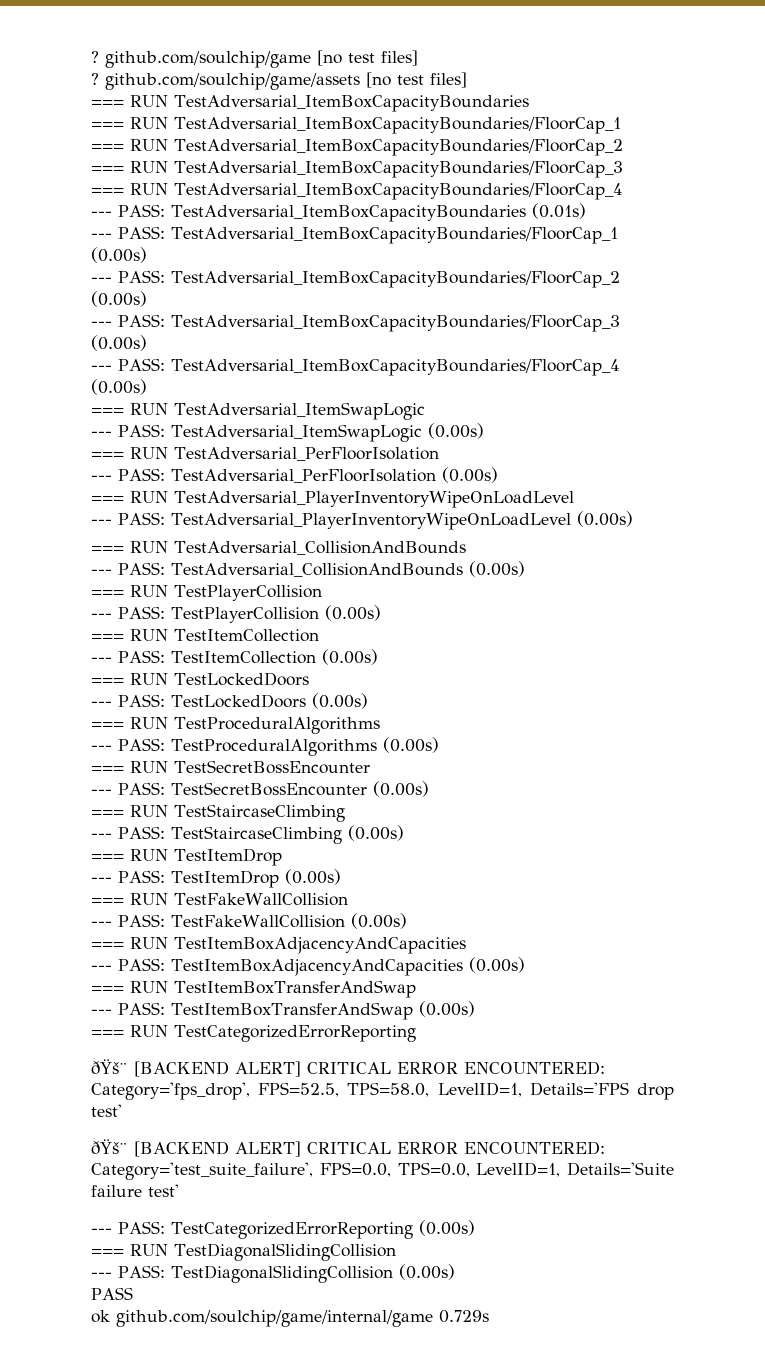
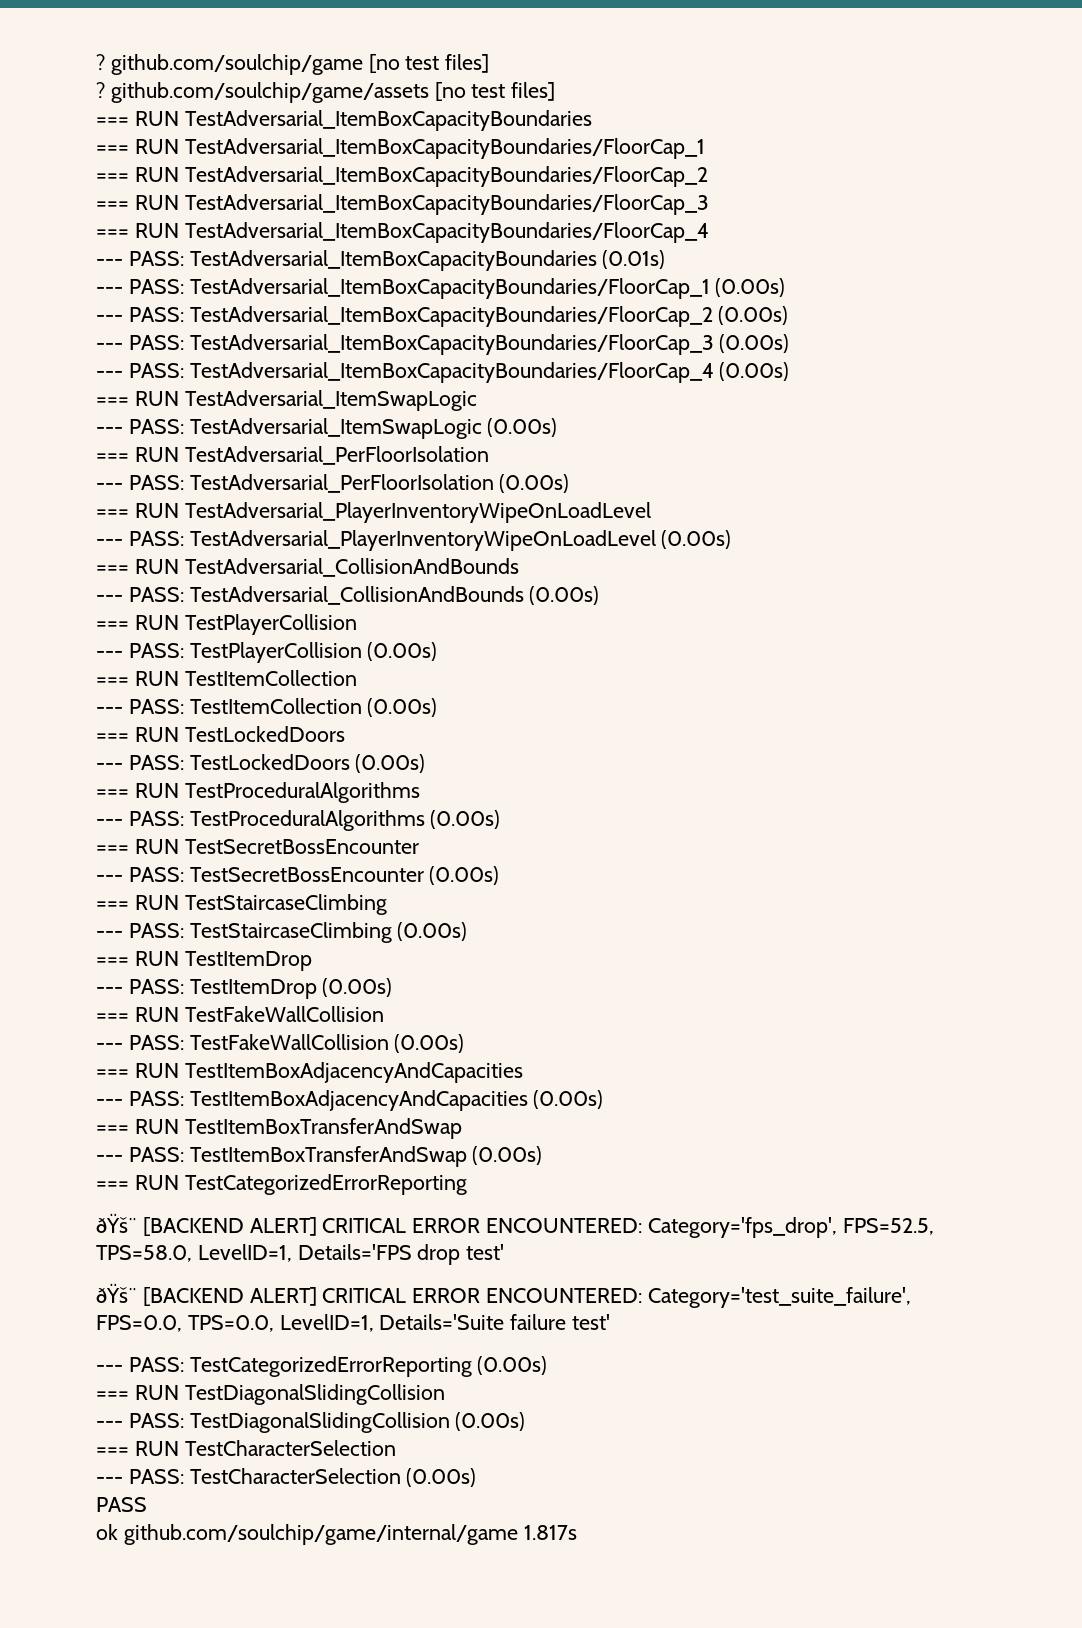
(455, 1272) none -> [96,1440,396,1456] [96,1468,477,1487] // === RUN TestCharacterSelection // --- PASS: TestCharacterSelection (0.00s)
[439,1310,489,1323] 0.729s -> [523,1525,577,1540] 1.817s

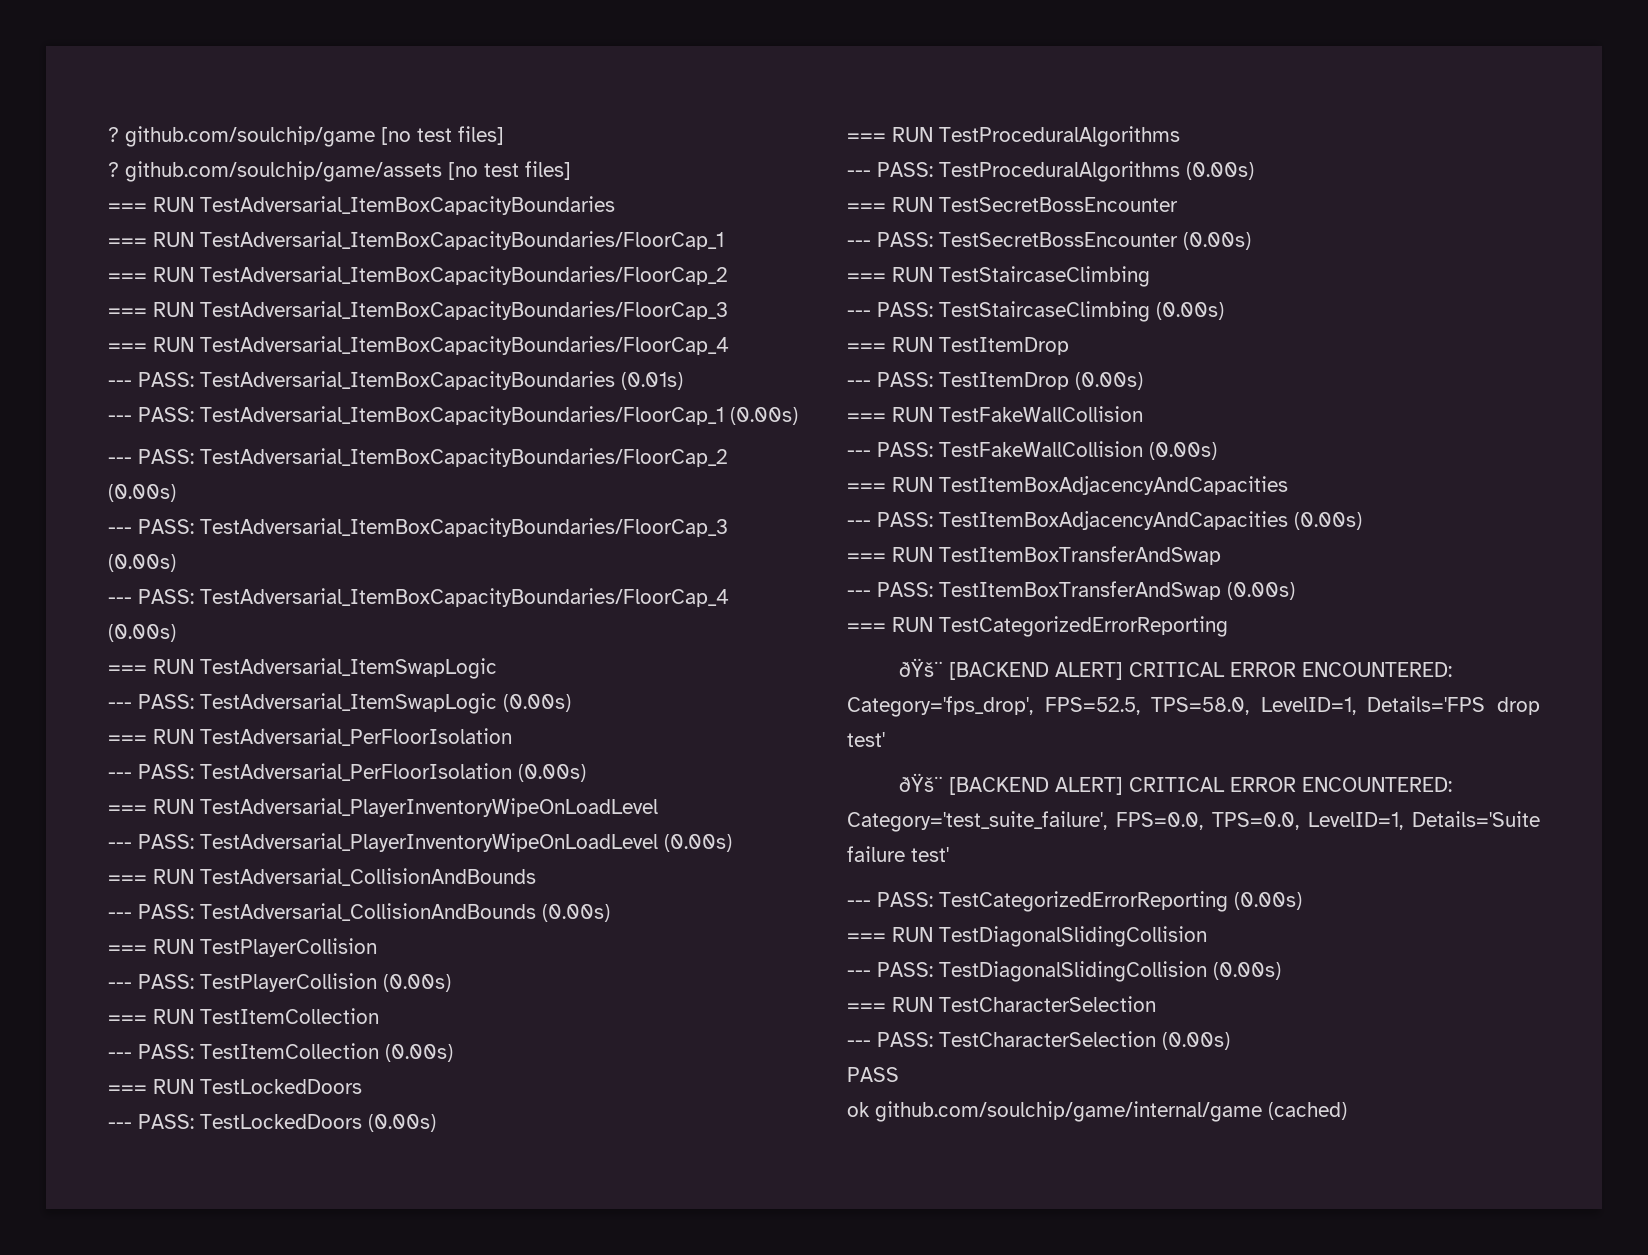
[523,1525,577,1540] 1.817s -> [1268,1102,1347,1120] (cached)

